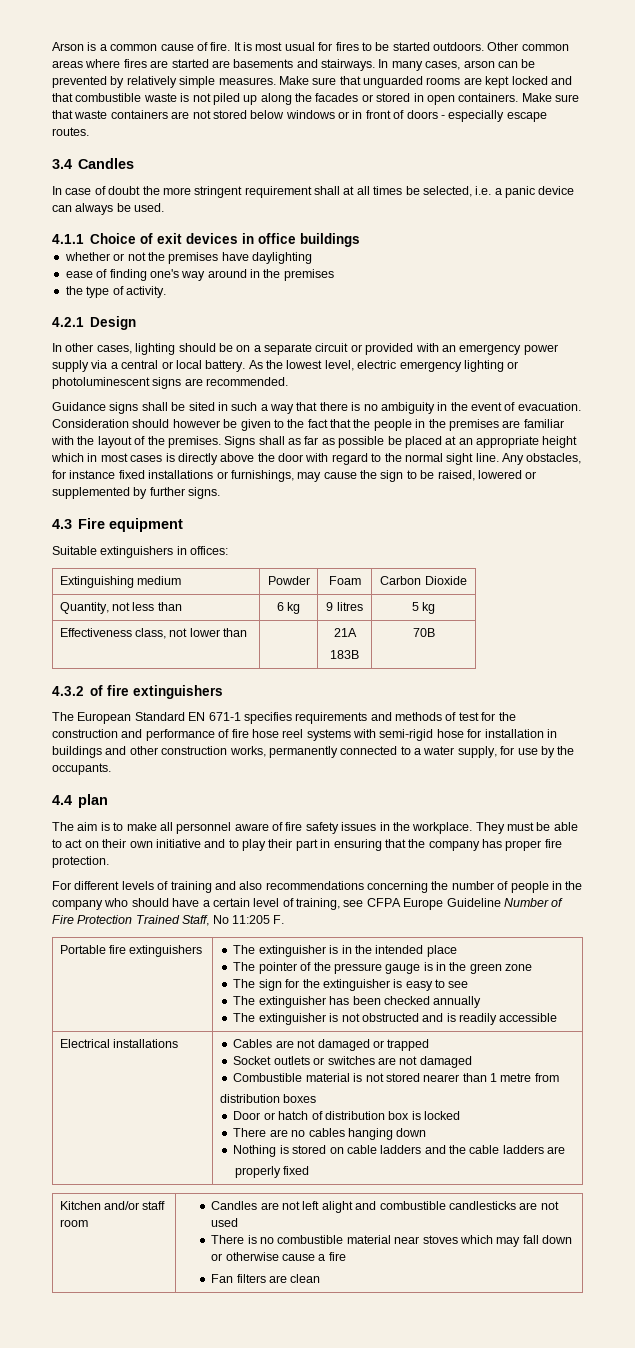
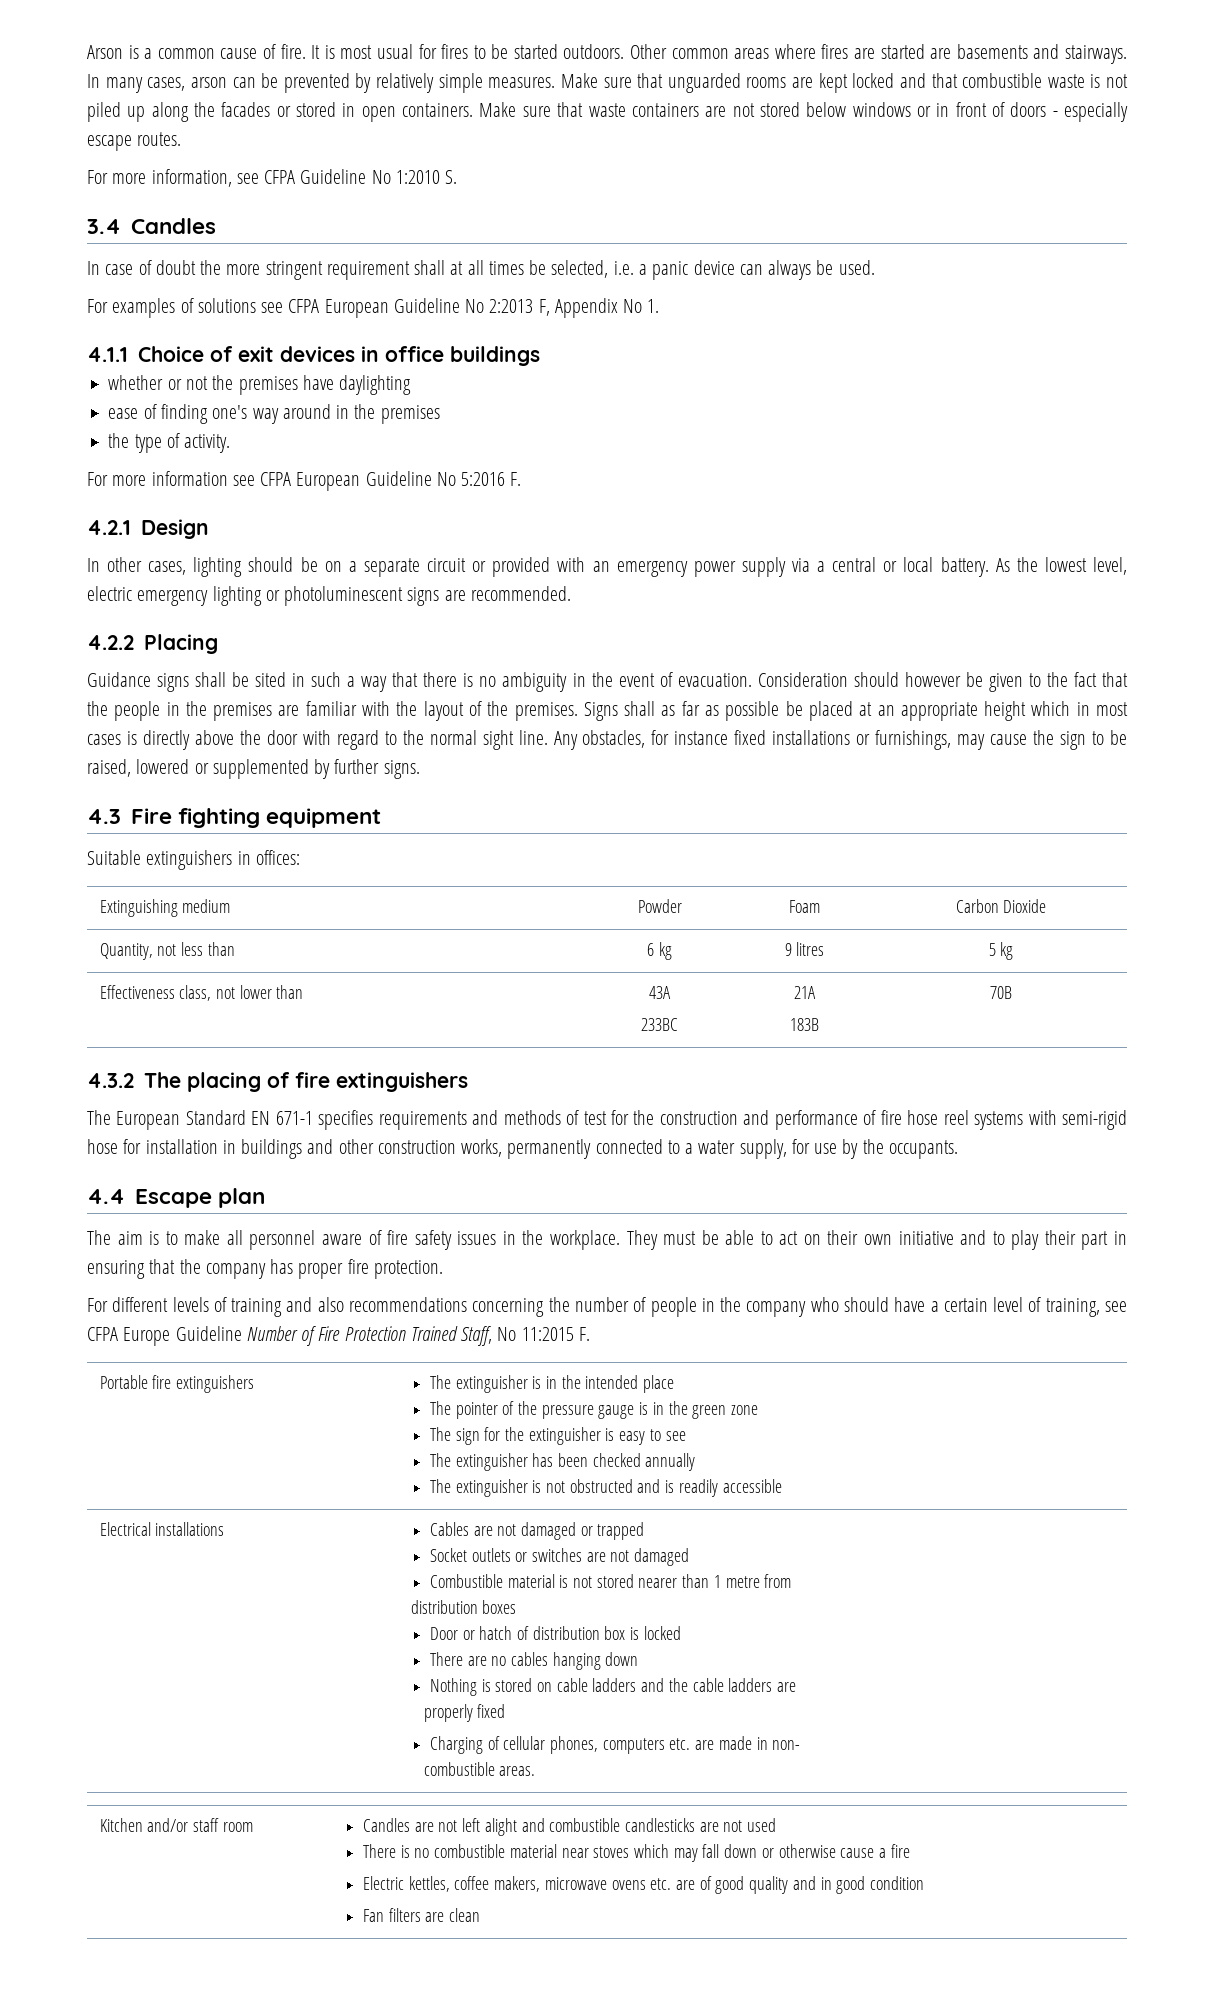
(89, 131) none -> [87,169,458,187] // For more information, see CFPA Guideline No 1:2010 S.
(165, 207) none -> [87,298,660,318] // For examples of solutions see CFPA European Guideline No 2:2013 F, Appendix No 1.
(166, 292) none -> [87,471,522,491] // For more information see CFPA European Guideline No 5:2016 F.
(289, 381) none -> [87,634,218,654] // 4.2.2 Placing
(106, 523) none -> [177,808,260,828] fighting
(248, 632) none -> [649,986,671,999] [641,1018,678,1031] 43A // 233BC
(84, 691) none -> [143,1072,261,1092] The placing
(72, 800) none -> [134,1189,212,1208] Escape
[231,915,270,924] 11:205 -> [521,1327,574,1341] 11:2015
(309, 1170) none -> [429,1736,801,1754] [423,1762,536,1776] // Charging of cellular phones, computers etc. are made in non- // combustible areas.
(346, 1256) none -> [362,1876,925,1894] // Electric kettles, coffee makers, microwave ovens etc. are of good quality and in good condition

